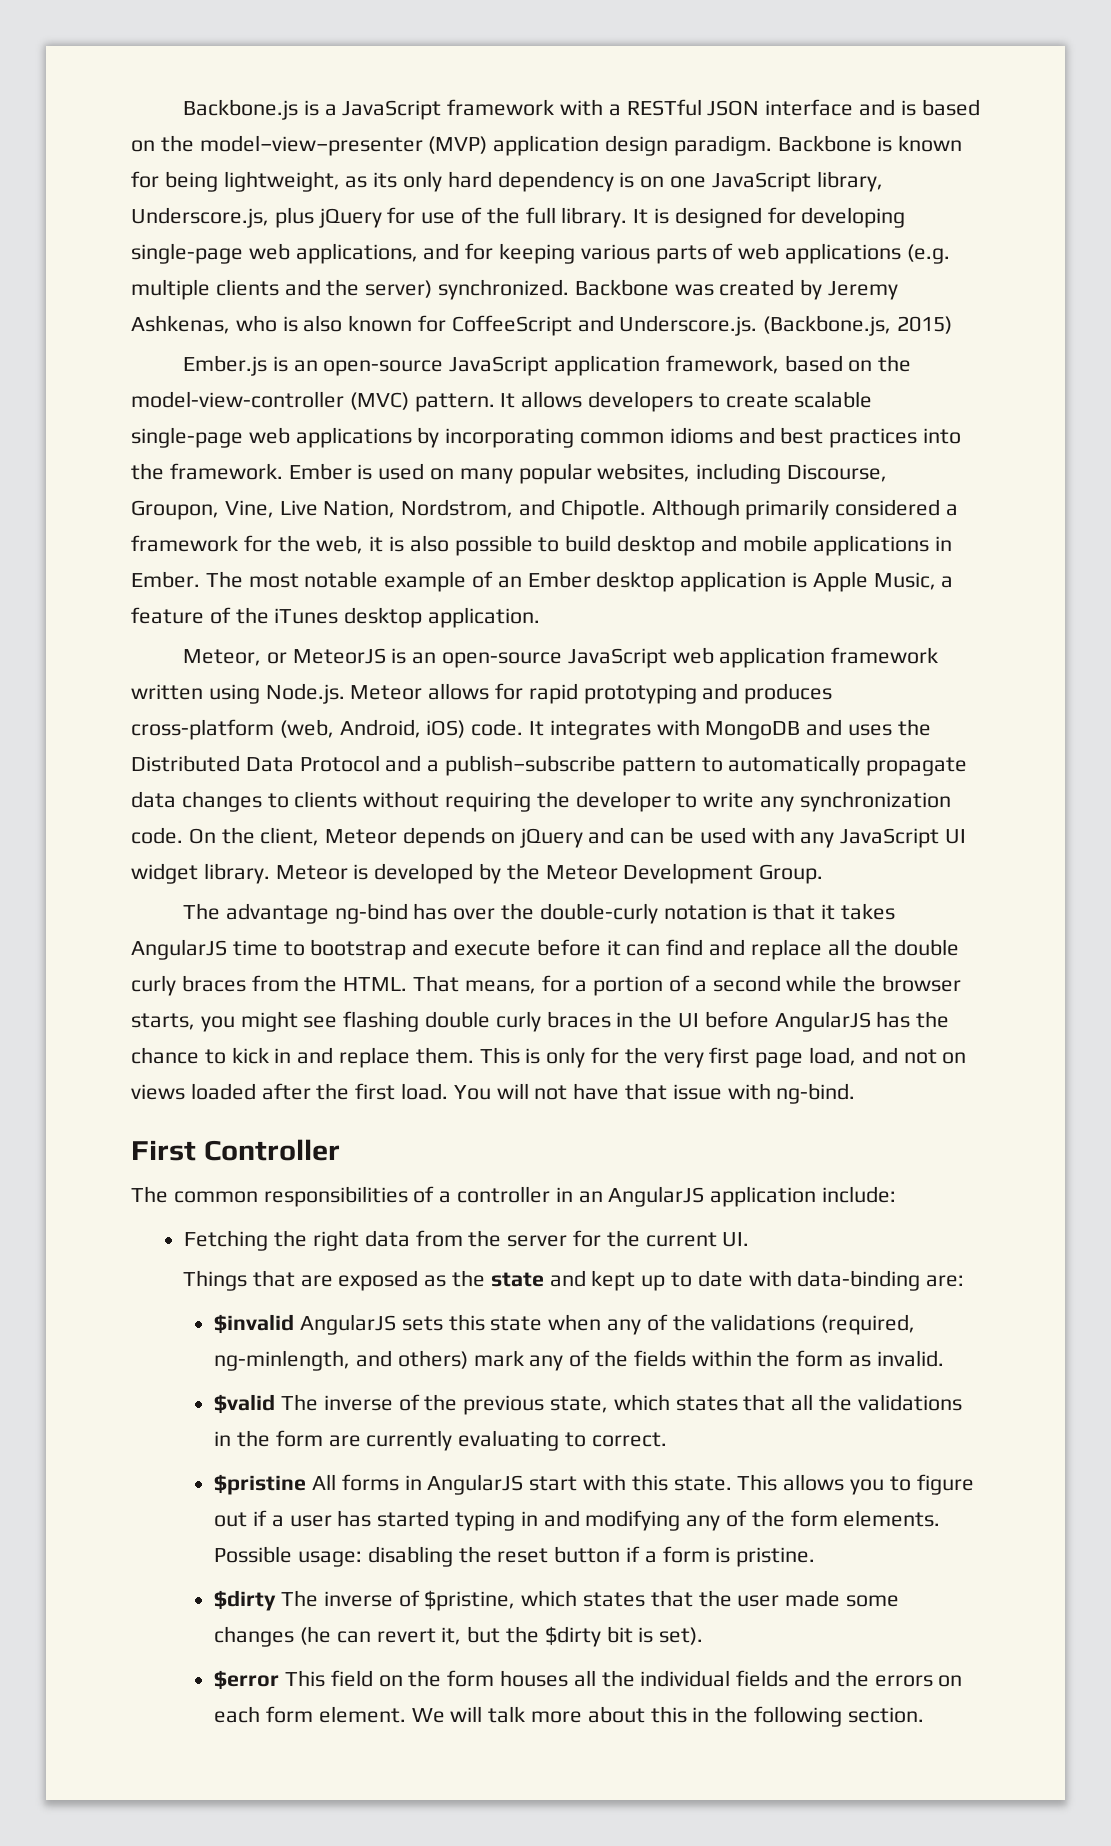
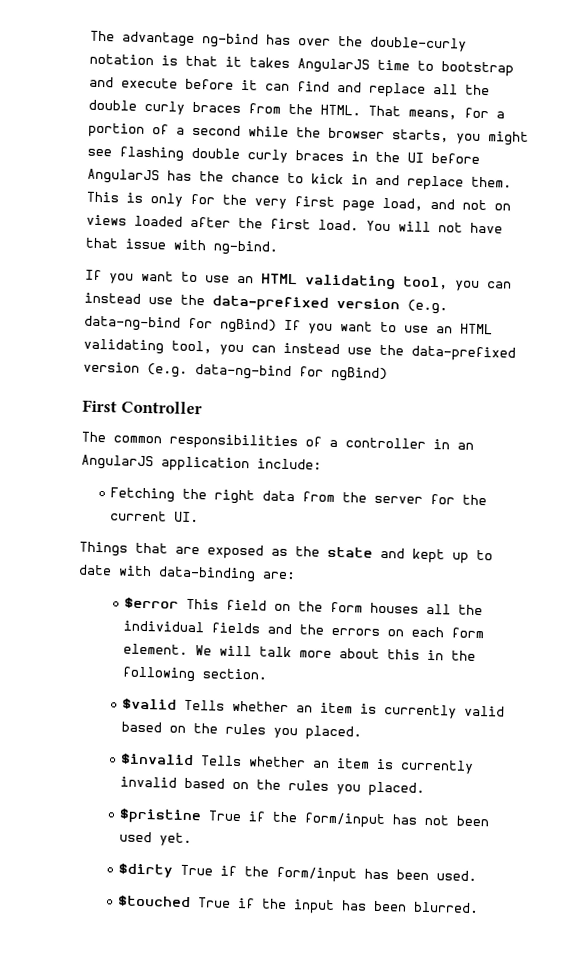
[182,99,980,120] [131,135,963,156] [131,171,883,192] [131,207,906,228] [131,243,950,264] [131,279,899,300] [131,315,953,336] [182,355,912,376] [131,391,873,412] [131,427,962,448] [131,463,888,484] [131,499,959,520] [131,535,953,556] [131,571,954,592] [131,607,541,628] [182,647,939,668] [131,683,833,704] [131,719,931,740] [131,755,968,776] [131,791,951,812] [131,827,967,848] [131,863,824,884] Backbone.js is a JavaScript framework with a RESTful JSON interface and is based on the model–view–presenter (MVP) application design paradigm. Backbone is known for being lightweight, as its only hard dependency is on one JavaScript library, Underscore.js, plus jQuery for use of the full library. It is designed for developing single-page web applications, and for keeping various parts of web applications (e.g. multiple clients and the server) synchronized. Backbone was created by Jeremy Ashkenas, who is also known for CoffeeScript and Underscore.js. (Backbone.js, 2015) // Ember.js is an open-source JavaScript application framework, based on the model-view-controller (MVC) pattern. It allows developers to create scalable single-page web applications by incorporating common idioms and best practices into the framework. Ember is used on many popular websites, including Discourse, Groupon, Vine, Live Nation, Nordstrom, and Chipotle. Although primarily considered a framework for the web, it is also possible to build desktop and mobile applications in Ember. The most notable example of an Ember desktop application is Apple Music, a feature of the iTunes desktop application. // Meteor, or MeteorJS is an open-source JavaScript web application framework written using Node.js. Meteor allows for rapid prototyping and produces cross-platform (web, Android, iOS) code. It integrates with MongoDB and uses the Distributed Data Protocol and a publish–subscribe pattern to automatically propagate data changes to clients without requiring the developer to write any synchronization code. On the client, Meteor depends on jQuery and can be used with any JavaScript UI widget library. Meteor is developed by the Meteor Development Group. // -> (90, 36) none
(856, 1093) none -> [85,269,512,291] [84,292,448,315] [84,315,493,335] [83,338,516,362] [83,361,388,383] // If you want to use an HTML validating tool, you can instead use the data-prefixed version (e.g. data-ng-bind for ngBind) If you want to use an HTML validating tool, you can instead use the data-prefixed version (e.g. data-ng-bind for ngBind)
[214,1314,916,1335] [214,1350,944,1371] [214,1394,962,1415] [214,1430,667,1451] [214,1474,974,1495] [214,1510,941,1531] [214,1546,816,1567] [214,1590,900,1611] [214,1626,704,1647] // $invalid AngularJS sets this state when any of the validations (required, ng-minlength, and others) mark any of the fields within the form as invalid. // $valid The inverse of the previous state, which states that all the validations in the form are currently evaluating to correct. // $pristine All forms in AngularJS start with this state. This allows you to figure out if a user has started typing in and modifying any of the form elements. Possible usage: disabling the reset button if a form is pristine. // $dirty The inverse of $pristine, which states that the user made some changes (he can revert it, but the $dirty bit is set). -> (296, 575) none
(924, 1715) none -> [122,698,506,719] [121,721,363,741] [121,753,475,774] [120,776,426,797] [119,808,490,829] [119,831,193,847] [118,863,478,883] [118,895,480,915] // $valid Tells whether an item is currently valid based on the rules you placed. // $invalid Tells whether an item is currently invalid based on the rules you placed. // $pristine True if the form/input has not been used yet. // $dirty True if the form/input has been used. // $touched True if the input has been blurred.

